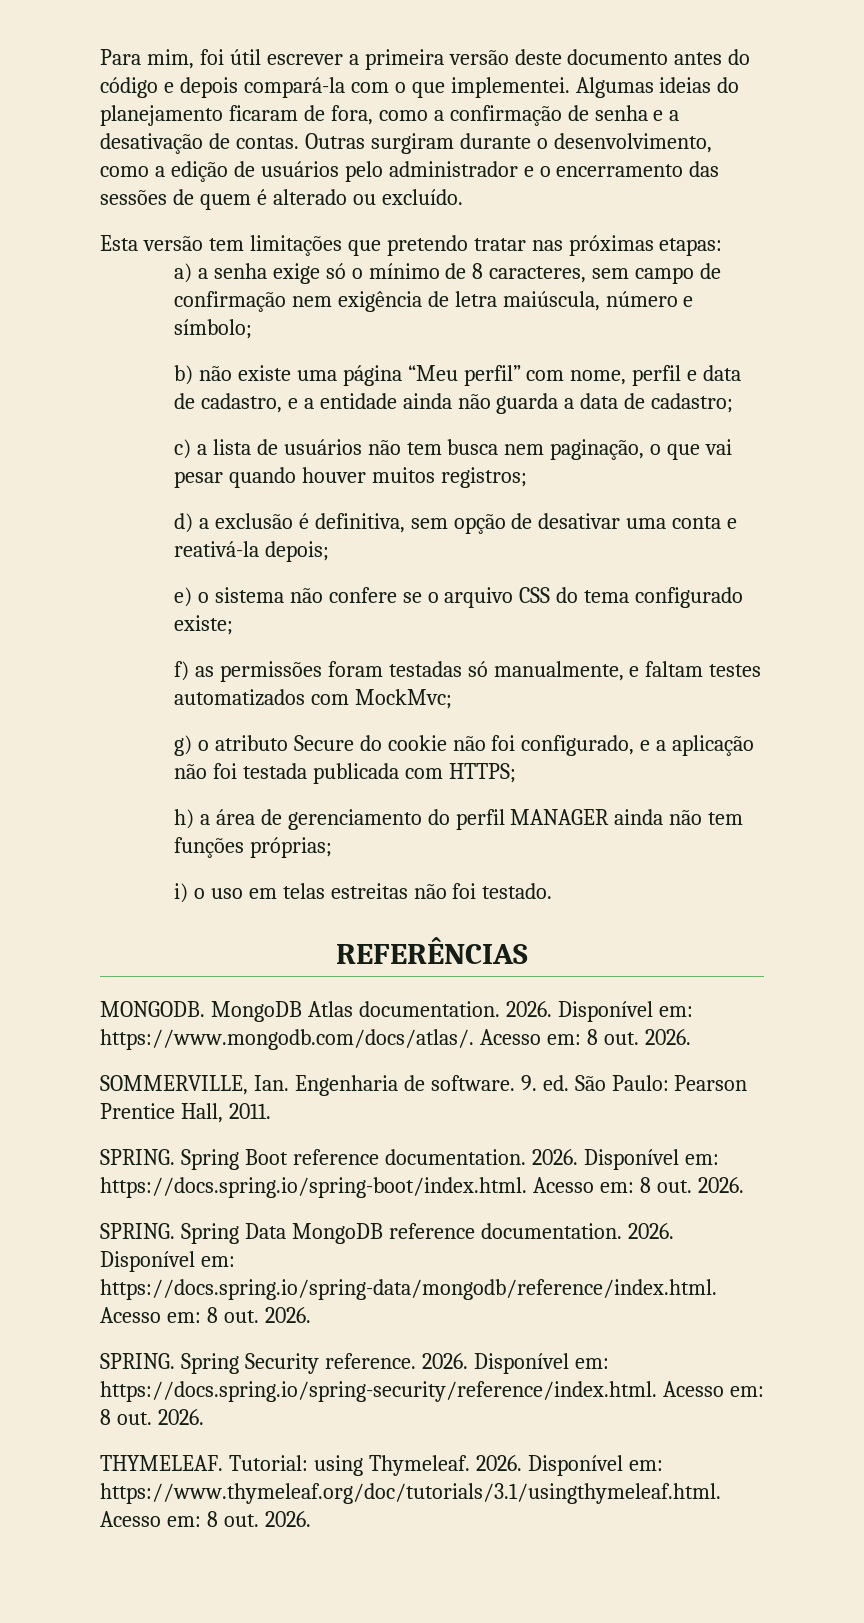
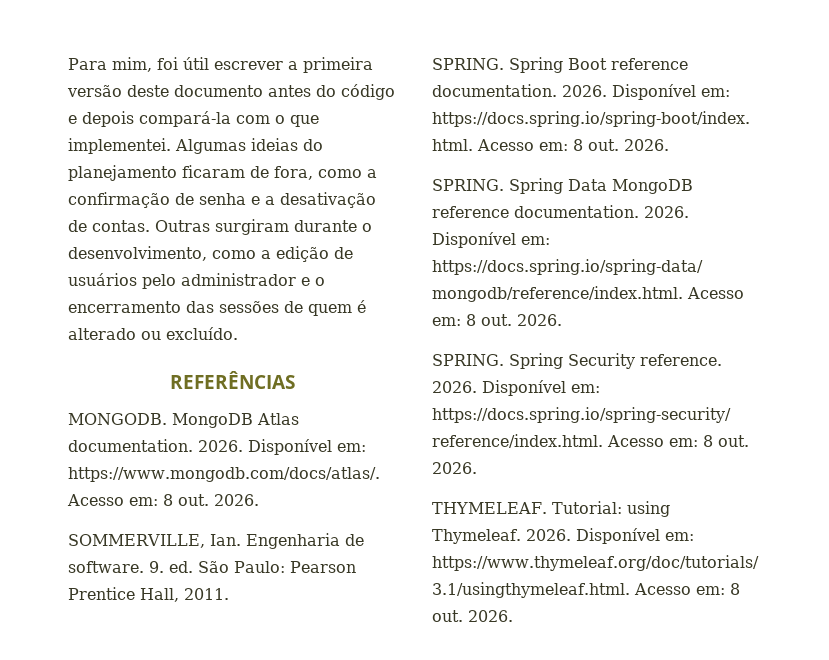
[100,235,723,256] [173,263,722,284] [173,291,694,312] [173,319,252,339] [173,365,742,386] [173,393,734,414] [173,439,733,460] [173,467,527,488] [173,513,738,534] [173,541,329,562] [173,587,744,608] [173,615,233,635] [173,661,762,682] [173,689,452,709] [173,735,755,756] [173,763,516,784] [173,809,744,830] [173,837,332,858] [173,883,553,903] // Esta versão tem limitações que pretendo tratar nas próximas etapas: // a) a senha exige só o mínimo de 8 caracteres, sem campo de confirmação nem exigência de letra maiúscula, número e símbolo; // b) não existe uma página “Meu perfil” com nome, perfil e data de cadastro, e a entidade ainda não guarda a data de cadastro; // c) a lista de usuários não tem busca nem paginação, o que vai pesar quando houver muitos registros; // d) a exclusão é definitiva, sem opção de desativar uma conta e reativá-la depois; // e) o sistema não confere se o arquivo CSS do tema configurado existe; // f) as permissões foram testadas só manualmente, e faltam testes automatizados com MockMvc; // g) o atributo Secure do cookie não foi configurado, e a aplicação não foi testada publicada com HTTPS; // h) a área de gerenciamento do perfil MANAGER ainda não tem funções próprias; // i) o uso em telas estreitas não foi testado. -> (238, 333) none

